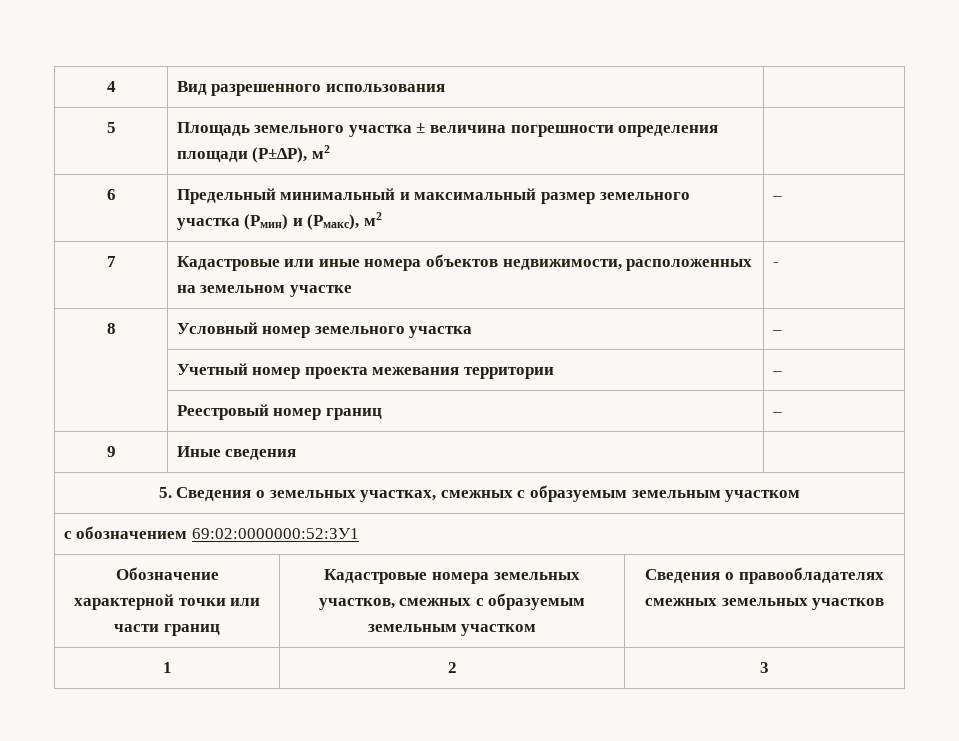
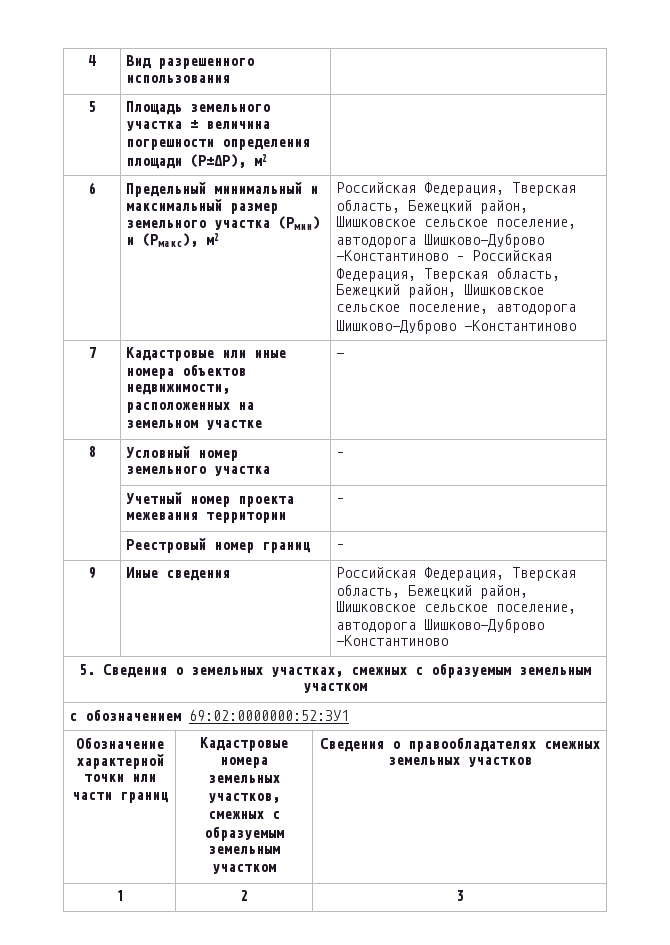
[771,196,782,200] – -> [336,182,577,196] [336,199,529,214] [336,216,577,229] [336,233,545,248] [336,250,553,261] [336,267,561,282] [336,284,545,298] [336,304,577,315] [336,319,577,334] Российская Федерация, Тверская область, Бежецкий район, Шишковское сельское поселение, автодорога Шишково-Дуброво -Константиново – Российская Федерация, Тверская область, Бежецкий район, Шишковское сельское поселение, автодорога Шишково-Дуброво -Константиново
(297, 454) none -> [336,567,577,581] [336,584,529,599] [336,601,577,614] [336,618,545,633] [336,635,449,646] Российская Федерация, Тверская область, Бежецкий район, Шишковское сельское поселение, автодорога Шишково-Дуброво -Константиново

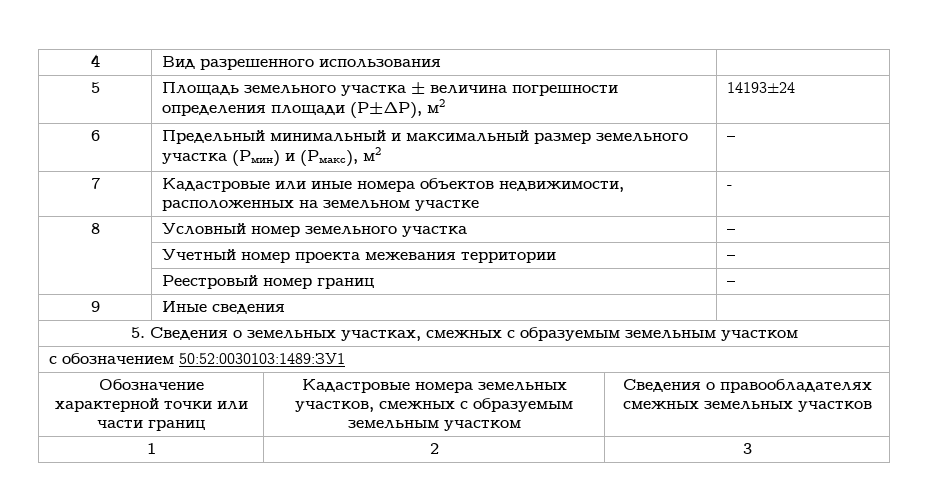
(269, 160) none -> [727,82,796,93] 14193±24
[336,182,577,196] [336,199,529,214] [336,216,577,229] [336,233,545,248] [336,250,553,261] [336,267,561,282] [336,284,545,298] [336,304,577,315] [336,319,577,334] Российская Федерация, Тверская область, Бежецкий район, Шишковское сельское поселение, автодорога Шишково-Дуброво -Константиново – Российская Федерация, Тверская область, Бежецкий район, Шишковское сельское поселение, автодорога Шишково-Дуброво -Константиново -> [727,136,736,141] –
[336,567,577,581] [336,584,529,599] [336,601,577,614] [336,618,545,633] [336,635,449,646] Российская Федерация, Тверская область, Бежецкий район, Шишковское сельское поселение, автодорога Шишково-Дуброво -Константиново -> (286, 309) none
[189,710,350,721] 69:02:0000000:52:ЗУ1 -> [179,353,346,364] 50:52:0030103:1489:ЗУ1

